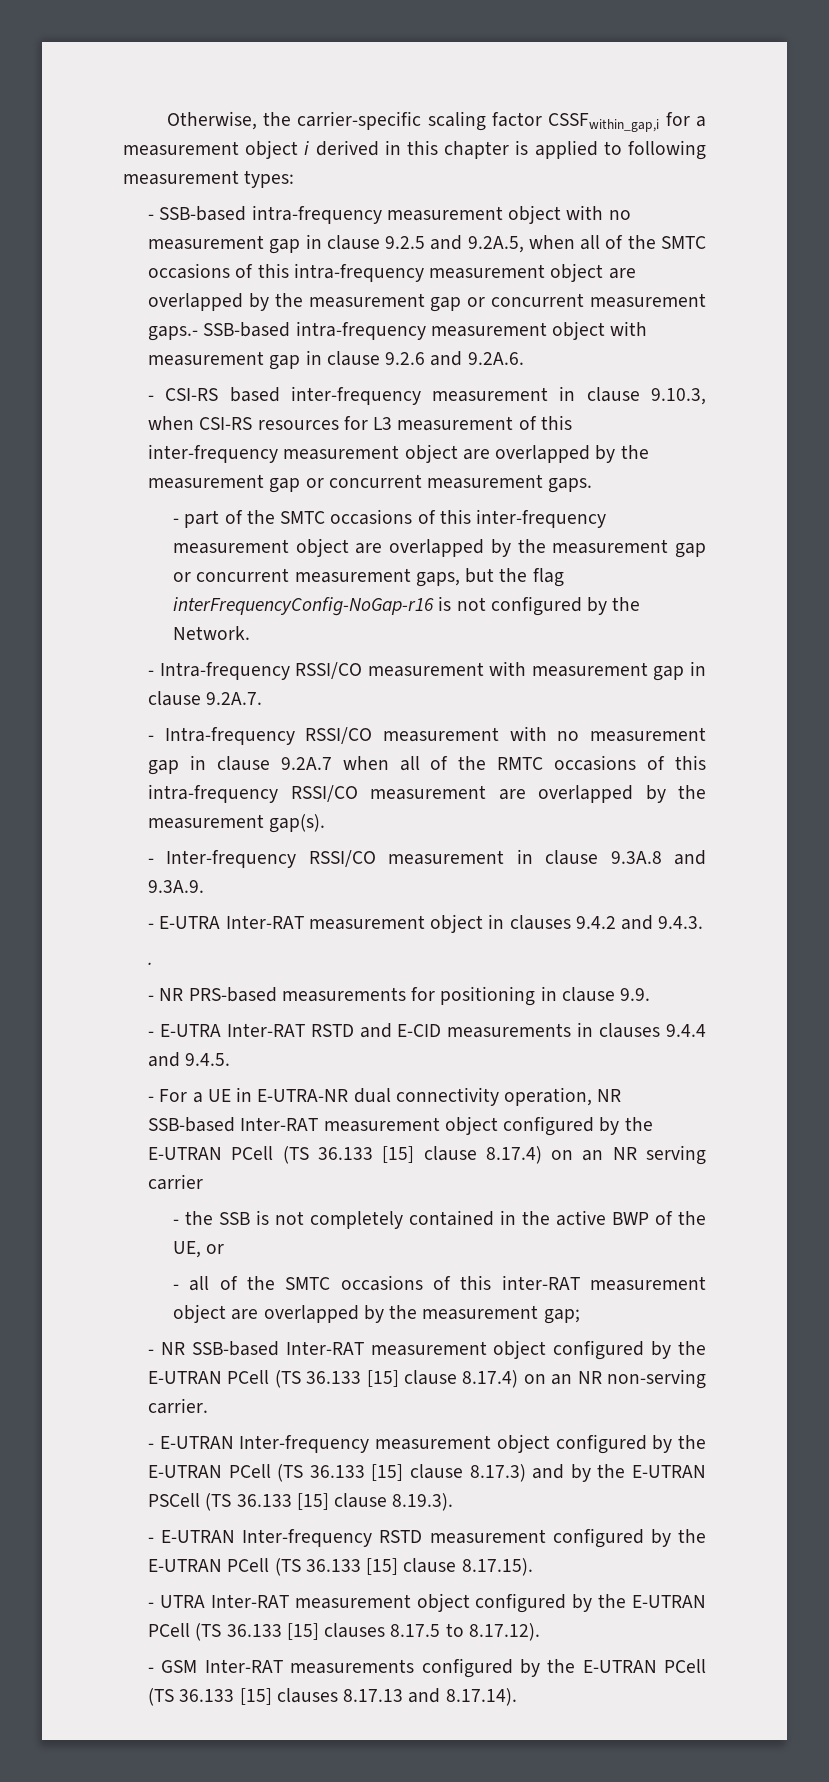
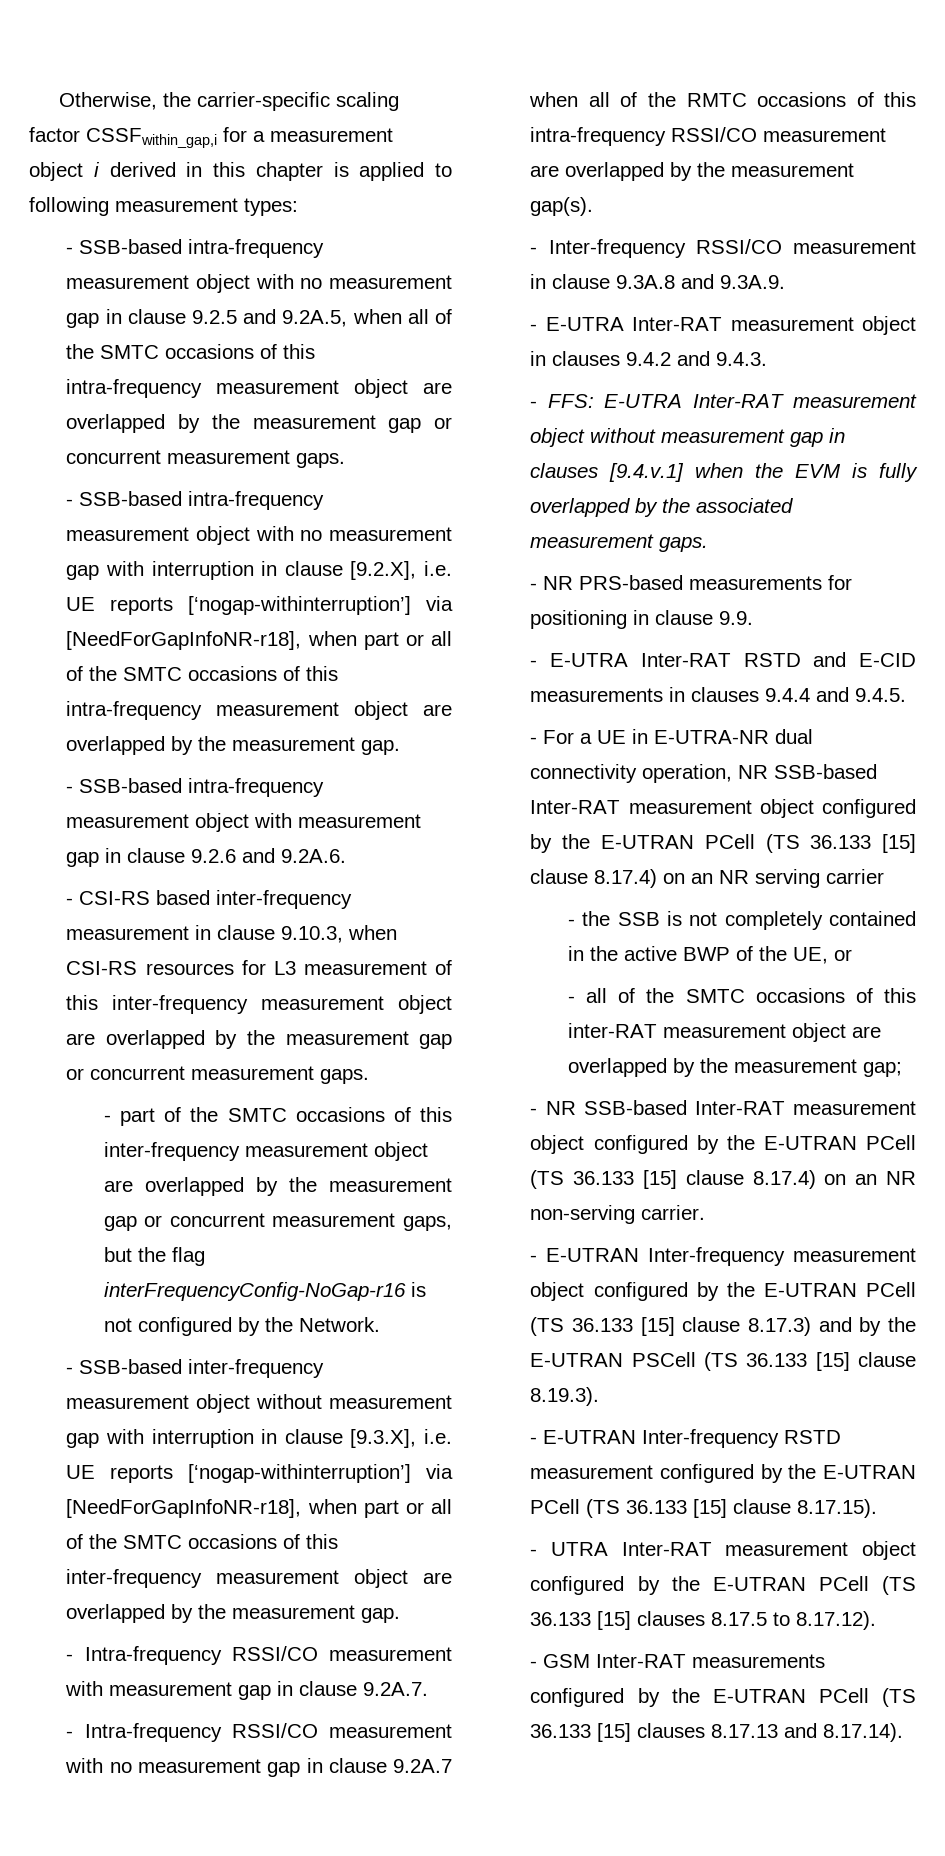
[148,326,199,341] gaps.- -> [296,453,346,468] [66,491,325,510] [66,526,453,545] [66,561,452,580] [66,596,454,615] [66,631,453,650] [66,666,339,681] [66,701,452,720] [66,736,401,755] [66,786,74,793] gaps. // - SSB-based intra-frequency measurement object with no measurement gap with interruption in clause [9.2.X], i.e. UE reports [‘nogap-withinterruption’] via [NeedForGapInfoNR-r18], when part or all of the SMTC occasions of this intra-frequency measurement object are overlapped by the measurement gap. // -
(251, 633) none -> [66,1359,325,1378] [66,1394,453,1413] [66,1429,452,1448] [66,1464,454,1483] [66,1499,453,1518] [66,1534,339,1549] [66,1569,452,1588] [66,1604,401,1623] // - SSB-based inter-frequency measurement object without measurement gap with interruption in clause [9.3.X], i.e. UE reports [‘nogap-withinterruption’] via [NeedForGapInfoNR-r18], when part or all of the SMTC occasions of this inter-frequency measurement object are overlapped by the measurement gap.
[148,962,154,965] . -> [530,394,917,408] [530,428,846,447] [530,463,918,482] [530,498,794,517] [530,534,709,552] - FFS: E-UTRA Inter-RAT measurement object without measurement gap in clauses [9.4.v.1] when the EVM is fully overlapped by the associated measurement gaps.

